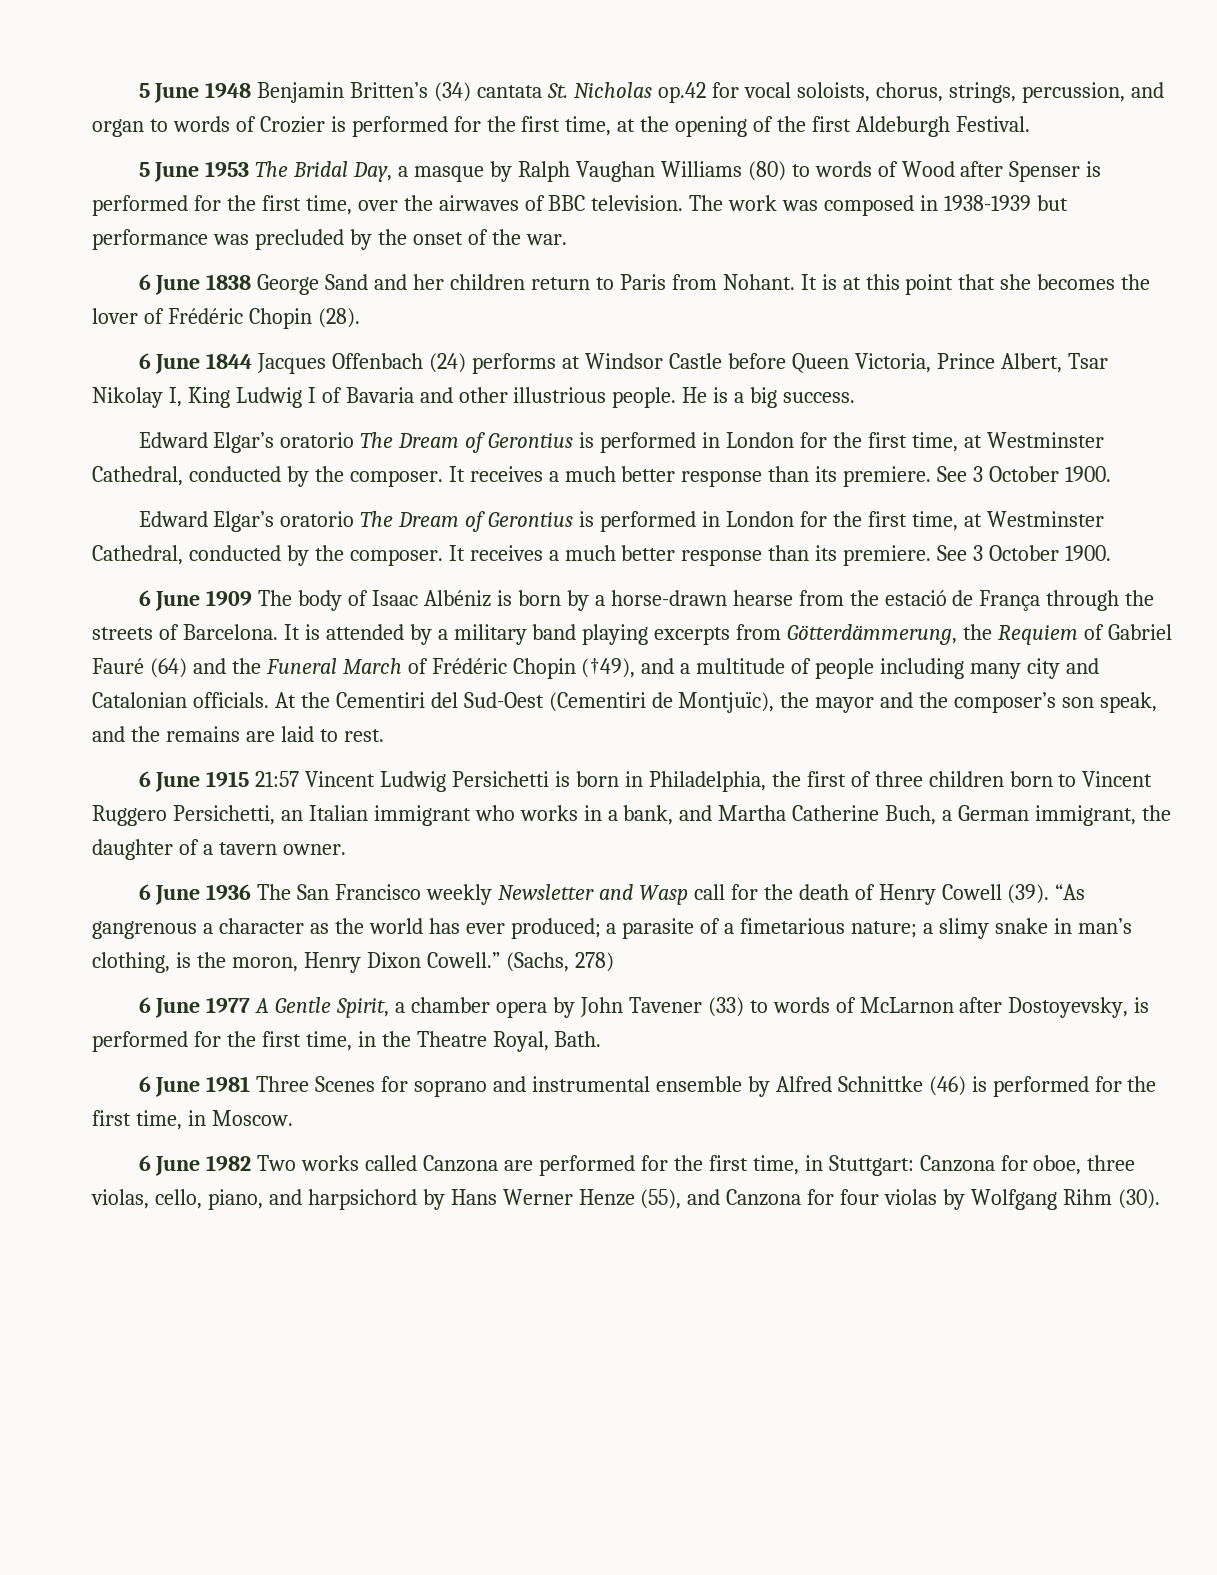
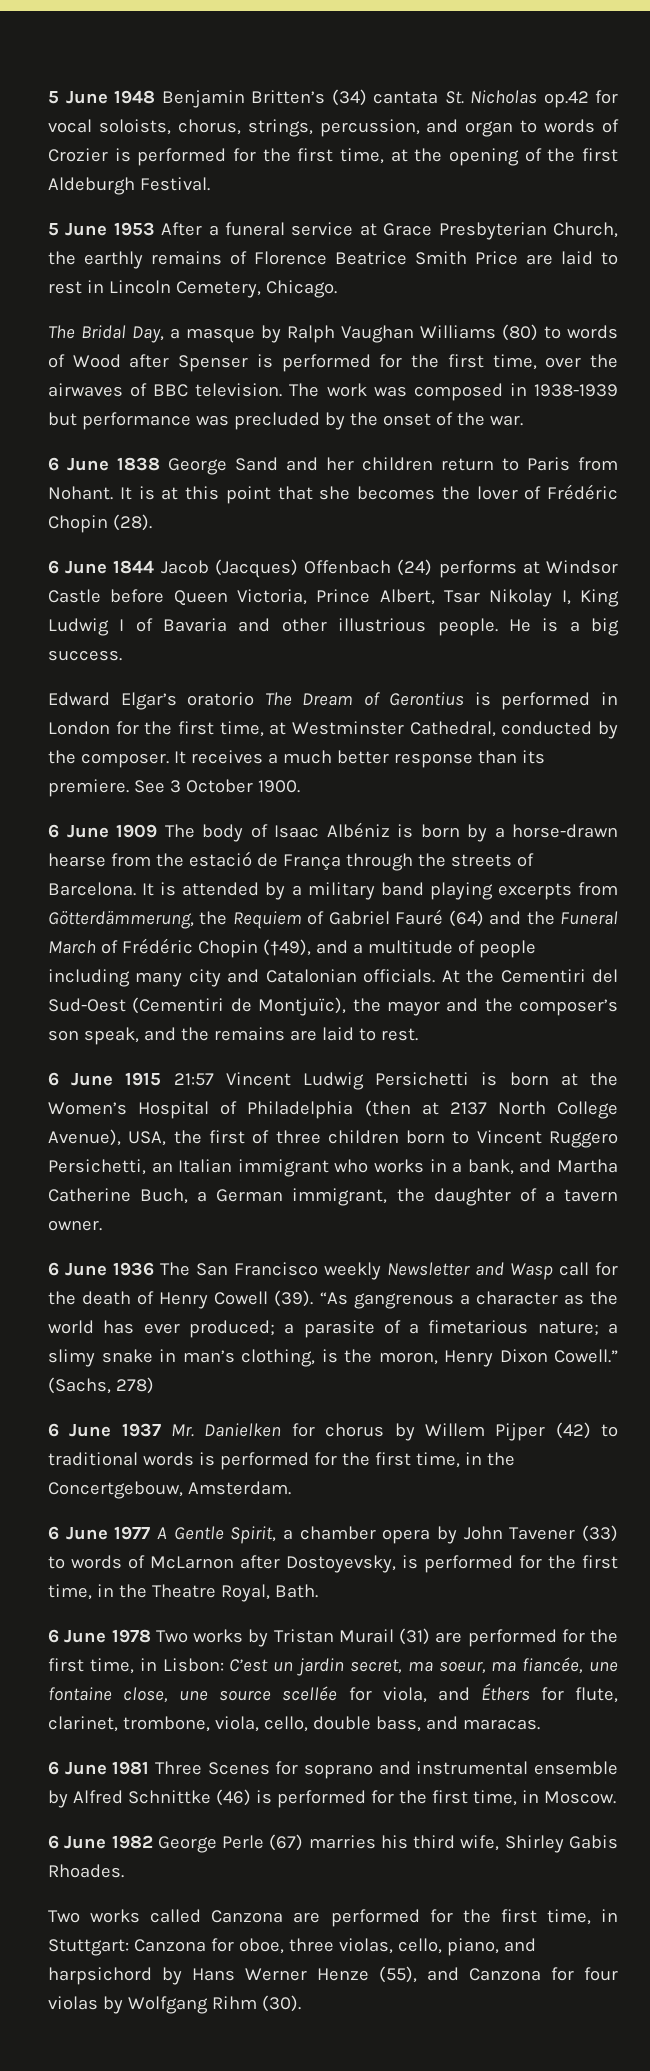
(250, 169) none -> [161,222,618,240] [48,251,618,269] [48,280,337,298] After a funeral service at Grace Presbyterian Church, the earthly remains of Florence Beatrice Smith Price are laid to rest in Lincoln Cemetery, Chicago. //
[257,353,327,374] Jacques -> [160,559,298,578] Jacob (Jacques)
[138,511,1104,532] [92,545,1111,566] // Edward Elgar’s oratorio The Dream of Gerontius is performed in London for the first time, at Westminster Cathedral, conducted by the composer. It receives a much better response than its premiere. See 3 October 1900. -> (300, 786) none
[624,771,766,792] in Philadelphia, -> [560,1072,618,1086] [48,1100,618,1119] [48,1129,167,1146] at the Women’s Hospital of Philadelphia (then at 2137 North College Avenue), USA,
(614, 962) none -> [48,1422,619,1441] [48,1452,515,1470] [48,1481,291,1499] // 6 June 1937 Mr. Danielken for chorus by Willem Pijper (42) to traditional words is performed for the first time, in the Concertgebouw, Amsterdam.
(602, 1039) none -> [48,1628,618,1647] [48,1657,618,1676] [48,1683,619,1703] [48,1716,540,1732] // 6 June 1978 Two works by Tristan Murail (31) are performed for the first time, in Lisbon: C’est un jardin secret, ma soeur, ma fiancée, une fontaine close, une source scellée for viola, and Éthers for flute, clarinet, trombone, viola, cello, double bass, and maracas.
(252, 1163) none -> [157,1834,618,1853] [48,1864,124,1878] George Perle (67) marries his third wife, Shirley Gabis Rhoades. //

